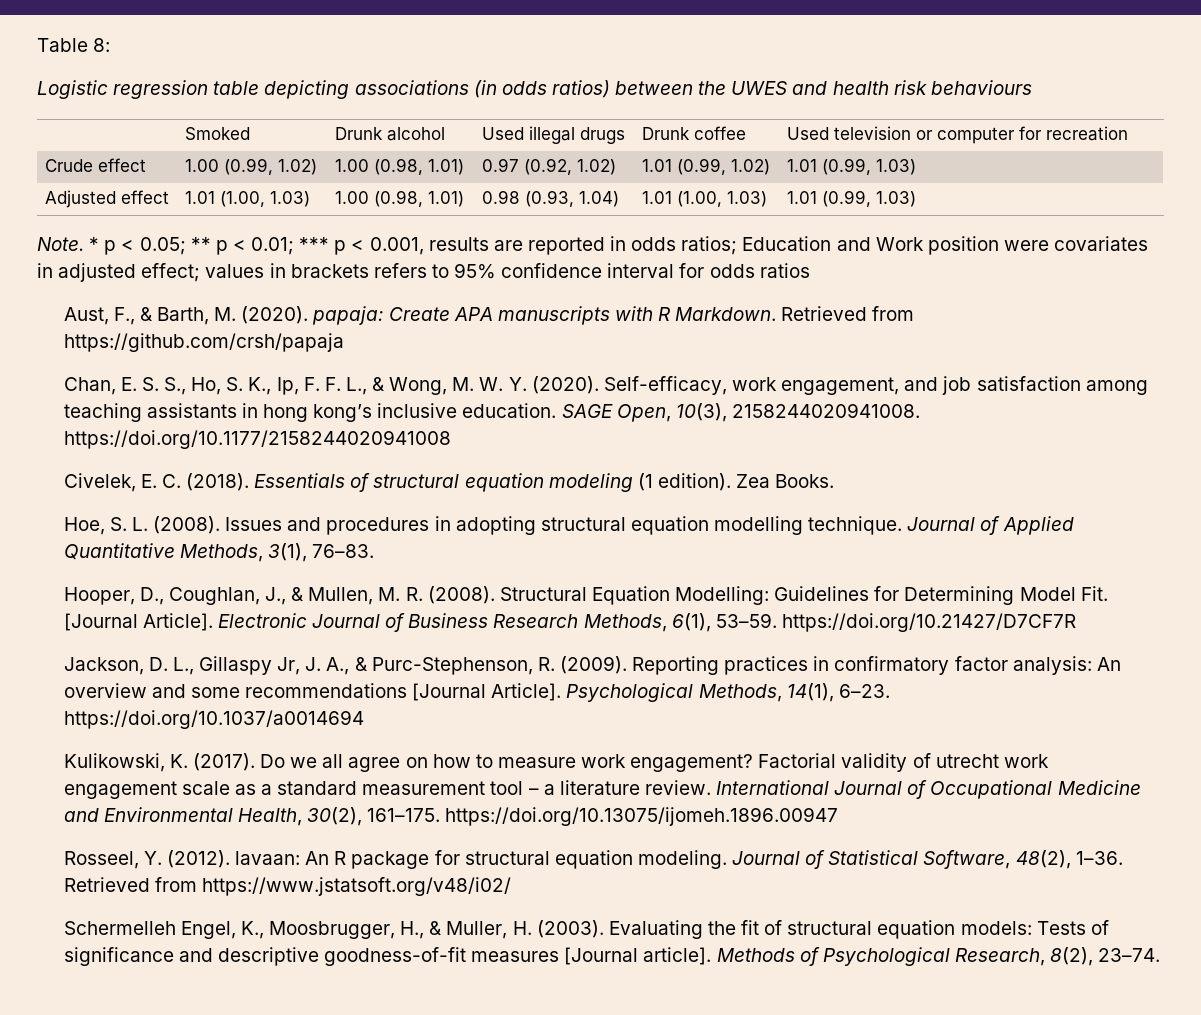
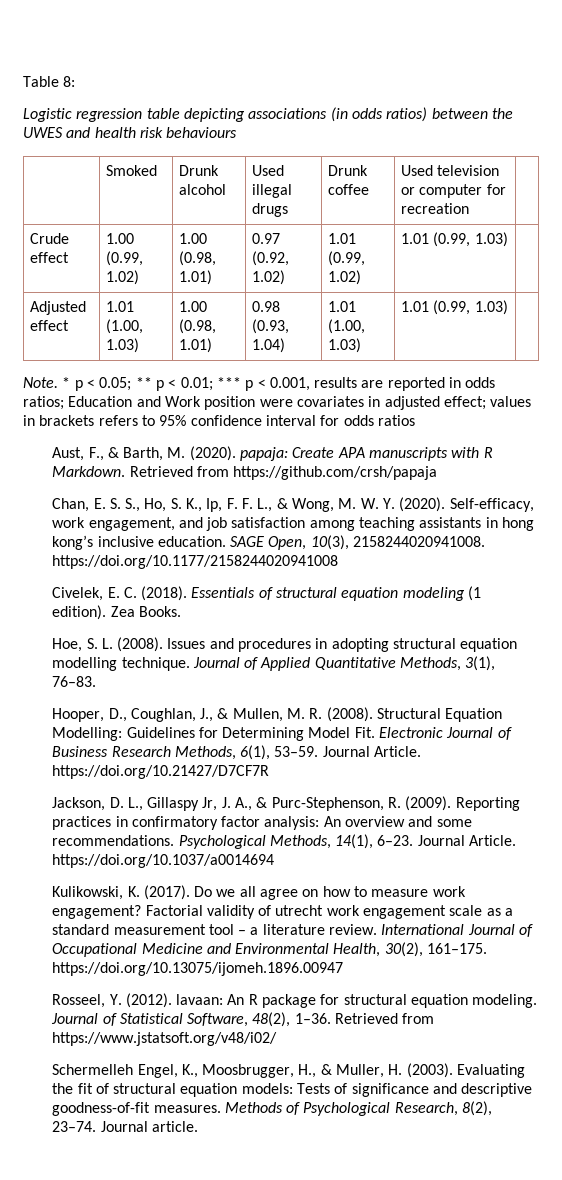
[63,613,213,631] [Journal Article]. -> (375, 732) none
(777, 620) none -> [322,746,422,757] Journal Article.
[245,683,562,701] recommendations [Journal Article]. -> [52,835,175,846] recommendations.
(890, 691) none -> [417,835,517,846] Journal Article.
[471,947,712,965] measures [Journal article]. -> [153,1105,221,1113] measures.
(1161, 955) none -> [100,1121,198,1132] Journal article.

